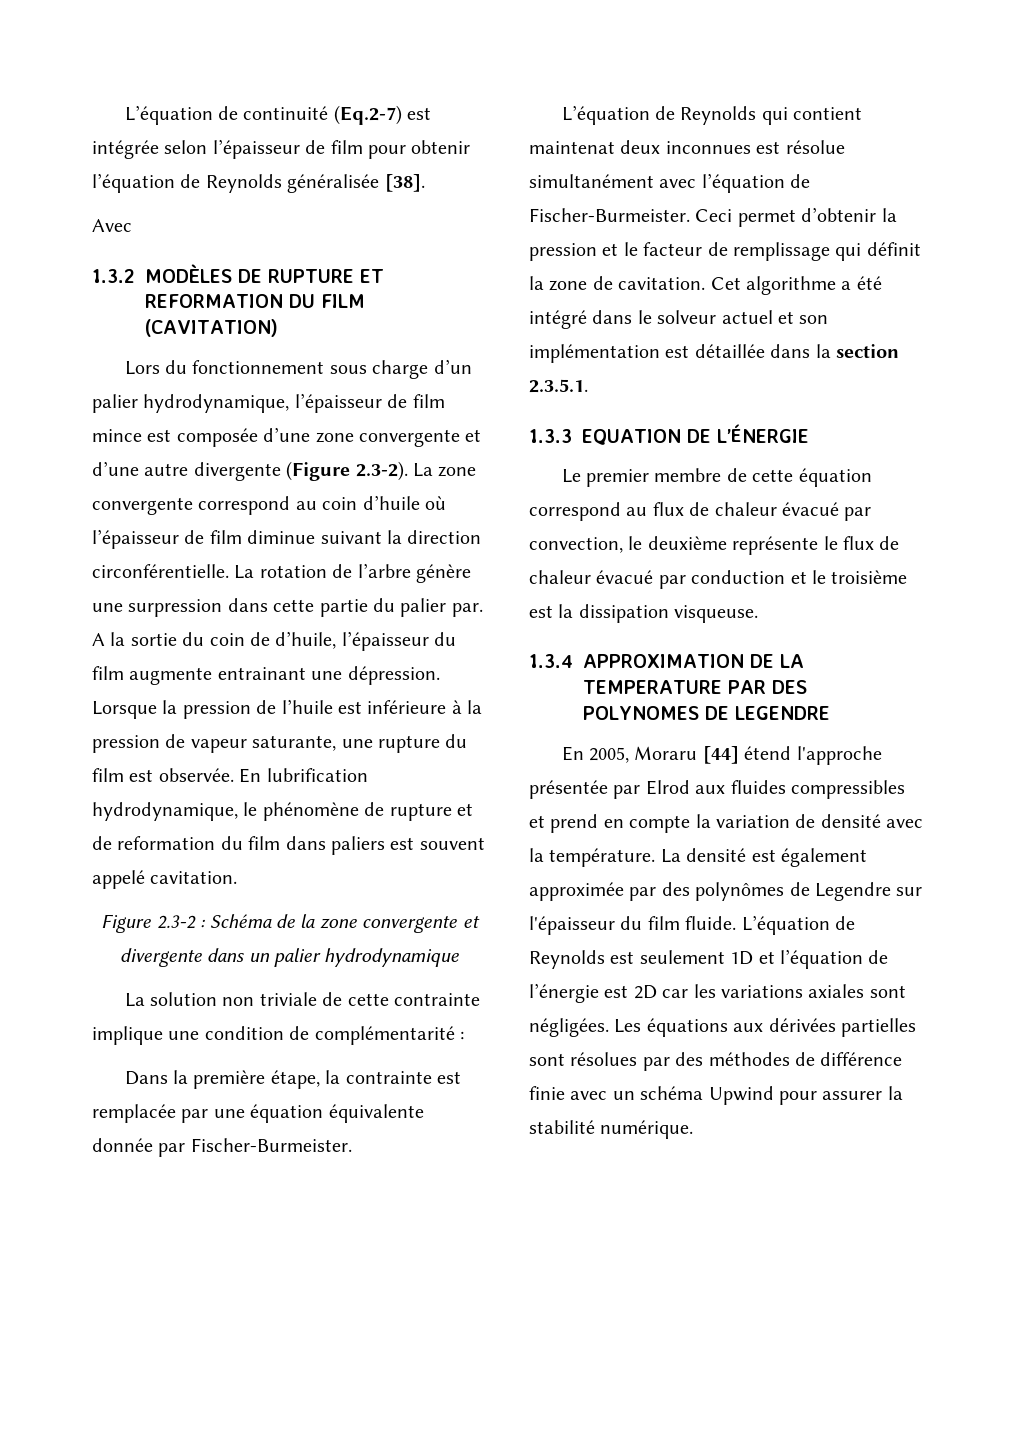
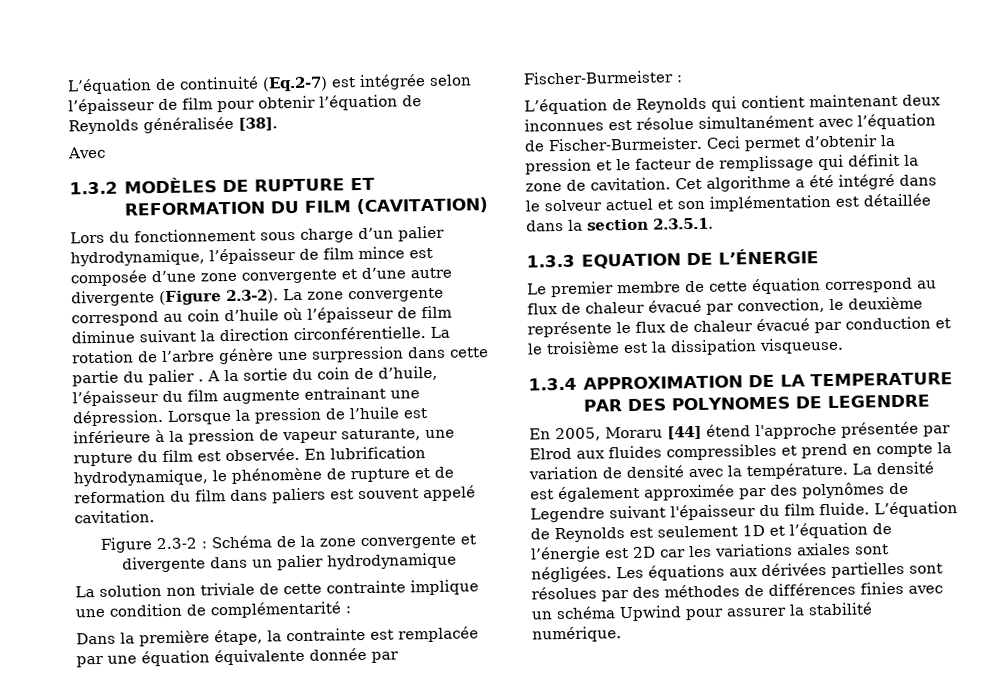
[451,603,483,617] par. -> [198,379,204,382] .
[190,1138,352,1152] Fischer-Burmeister. -> [523,70,683,85] Fischer-Burmeister :
[529,141,615,154] maintenat -> [808,93,898,108] maintenant
[896,887,923,896] sur -> [609,505,666,519] suivant
[820,1052,903,1066] [529,1086,565,1100] différence finie -> [768,581,904,596] différences finies

